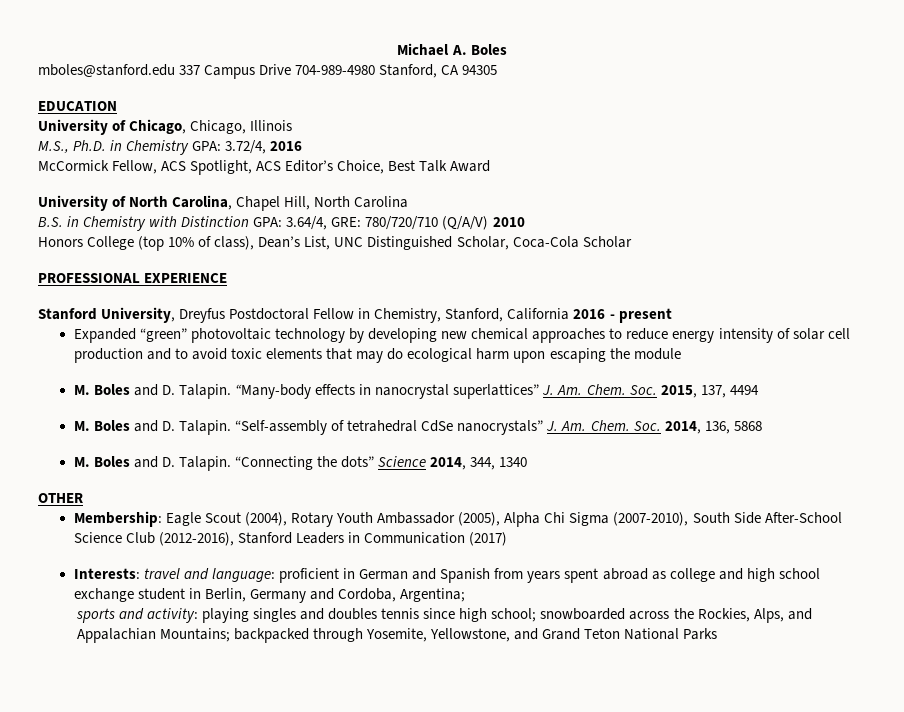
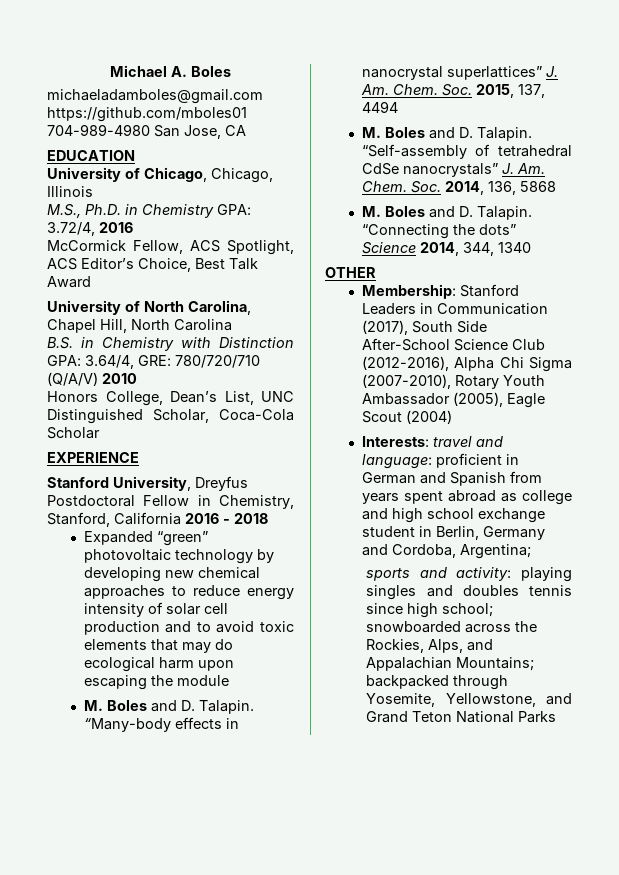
[38,64,438,79] mboles@stanford.edu 337 Campus Drive 704-989-4980 Stanford, -> [47,89,263,104] [47,107,247,122] [47,124,221,139] michaeladamboles@gmail.com https://github.com/mboles01 704-989-4980 San Jose,
[462,65,498,75] 94305 -> (246, 130) none
[87,236,255,251] College (top 10% of class), -> [105,391,163,406] College,
[38,273,140,283] PROFESSIONAL -> (100, 433) none
[618,308,672,323] present -> [234,513,268,524] 2018
[165,512,689,527] Eagle Scout (2004), Rotary Youth Ambassador (2005), Alpha Chi Sigma (2007-2010), -> [459,284,519,297] [361,303,548,315] [361,320,408,335] Stanford Leaders in Communication (2017),
[238,532,508,546] Stanford Leaders in Communication (2017) -> [454,357,572,372] [361,374,545,389] [361,392,545,408] [361,410,452,424] Alpha Chi Sigma (2007-2010), Rotary Youth Ambassador (2005), Eagle Scout (2004)

